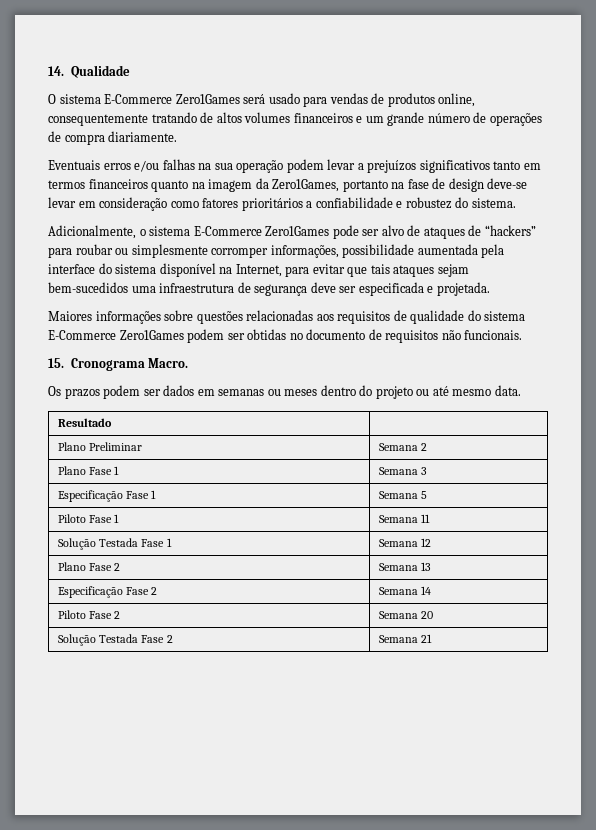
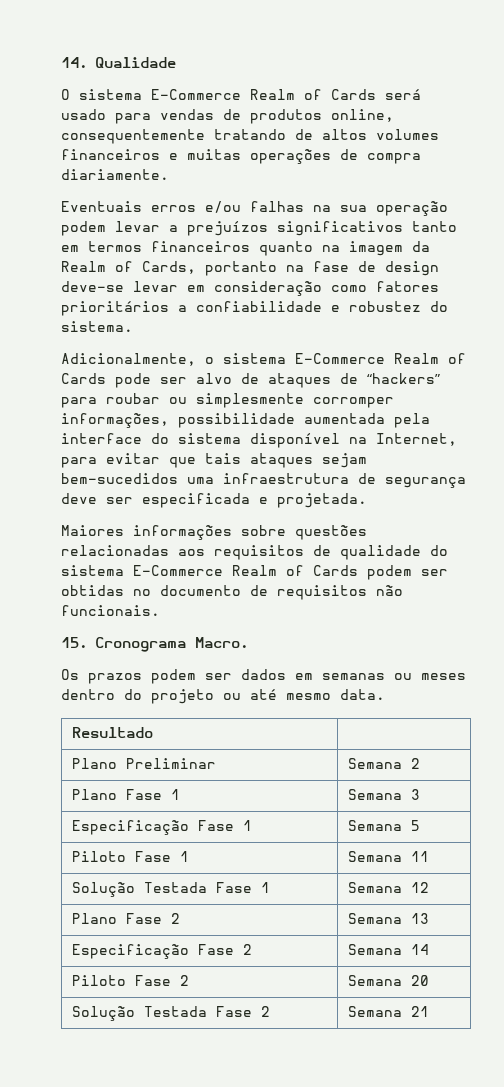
[175,94,240,104] Zero1Games -> [250,89,376,100] Realm of Cards
[365,112,487,126] um grande número de -> [187,149,241,160] muitas
[272,179,340,192] Zero1Games, -> [61,261,196,274] Realm of Cards,
[265,226,330,236] Zero1Games -> [394,353,466,364] [61,373,106,384] Realm of Cards
[119,330,184,340] Zero1Games -> [232,565,358,576] Realm of Cards

